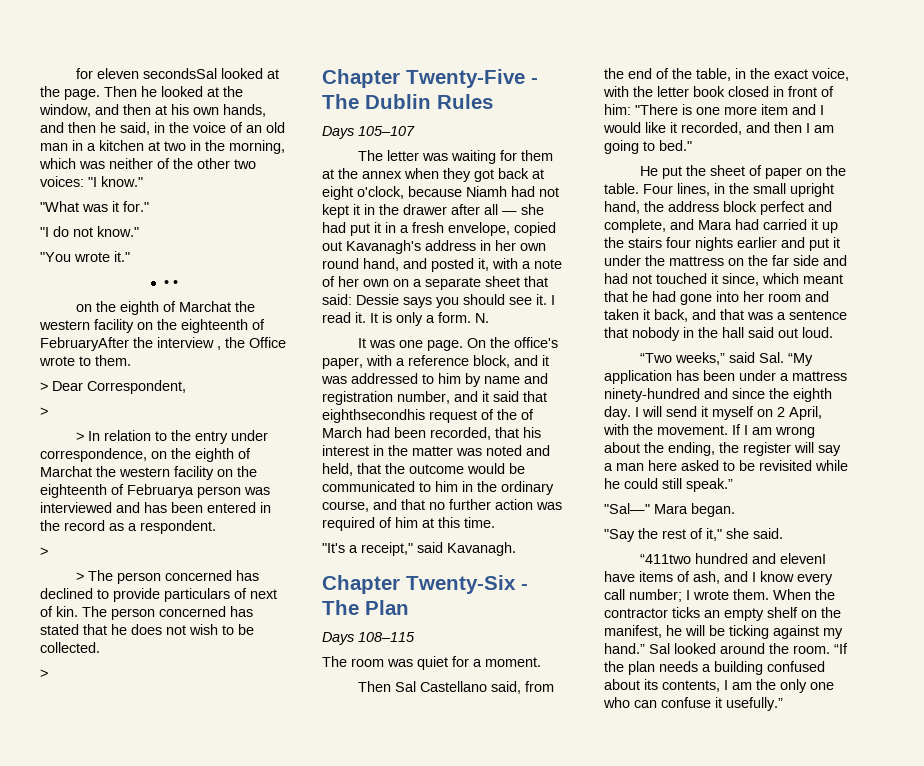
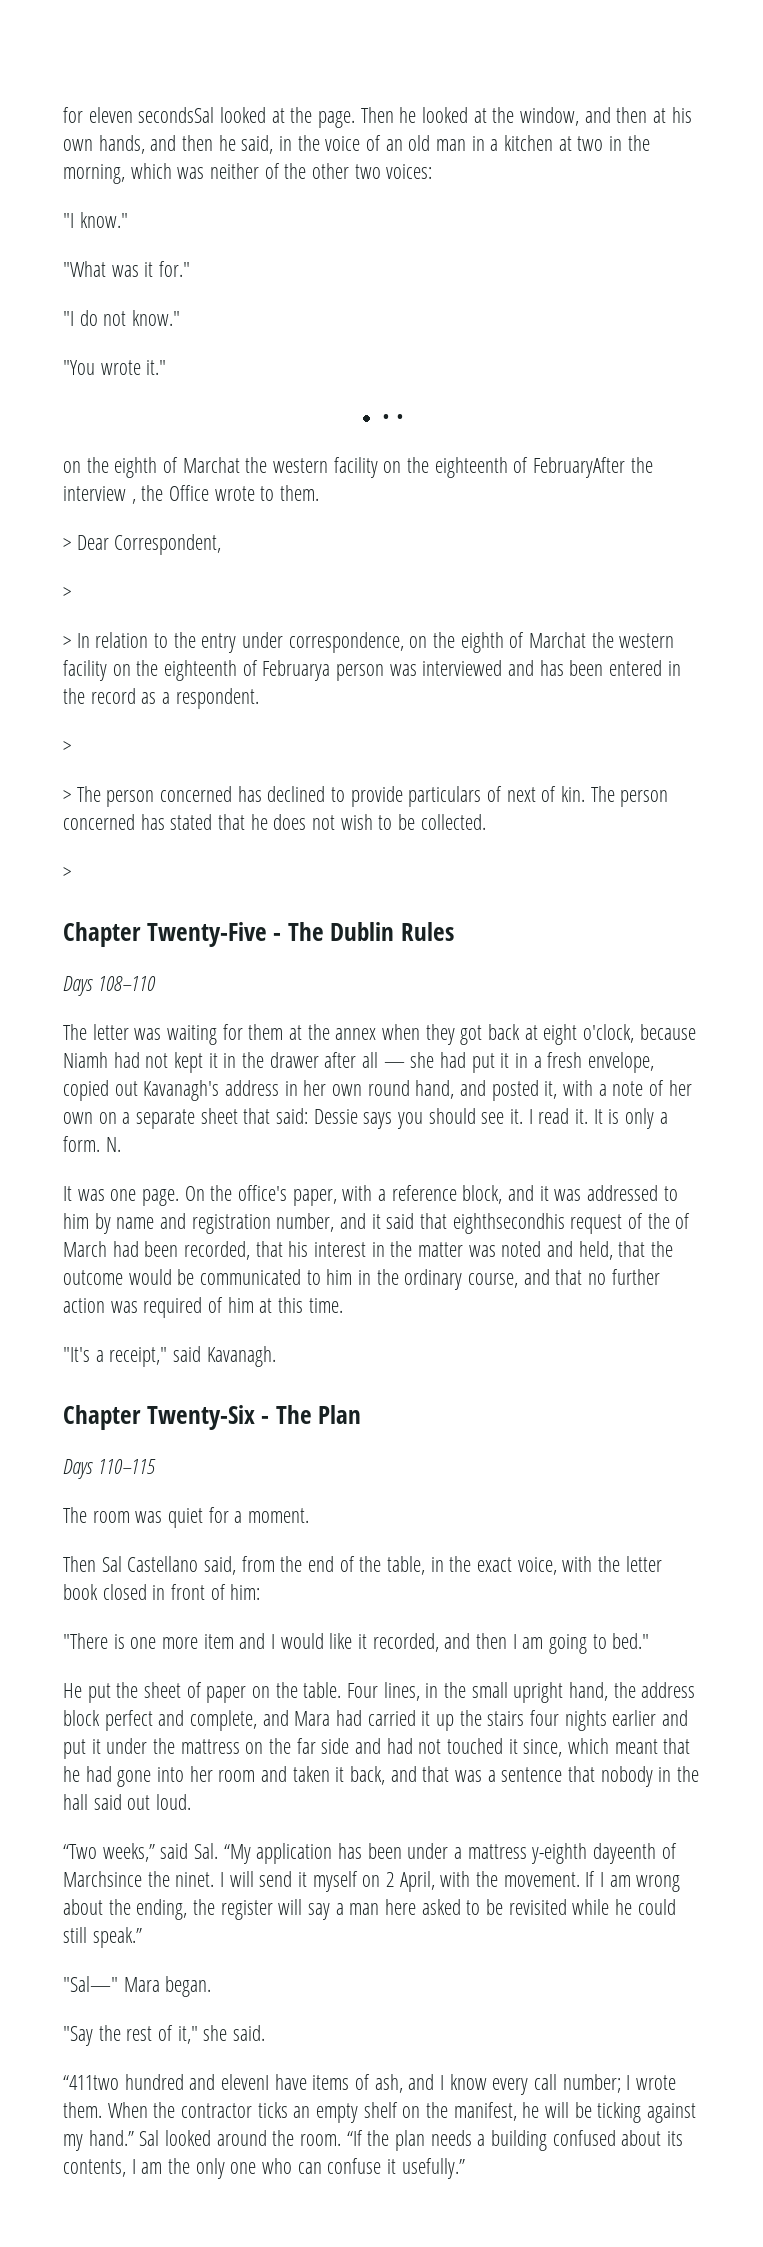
(84, 181) none -> (433, 171) //
[358,126,415,136] 105–107 -> [97,976,156,991] 108–110
[358,632,415,642] 108–115 -> [97,1459,156,1474] 110–115
(631, 109) none -> (261, 1592) //
[604,388,832,402] [604,406,631,420] ninety-hundred and since the eighth day. -> [531,1843,677,1864] [63,1871,215,1887] y-eighth dayeenth of Marchsince the ninet.

